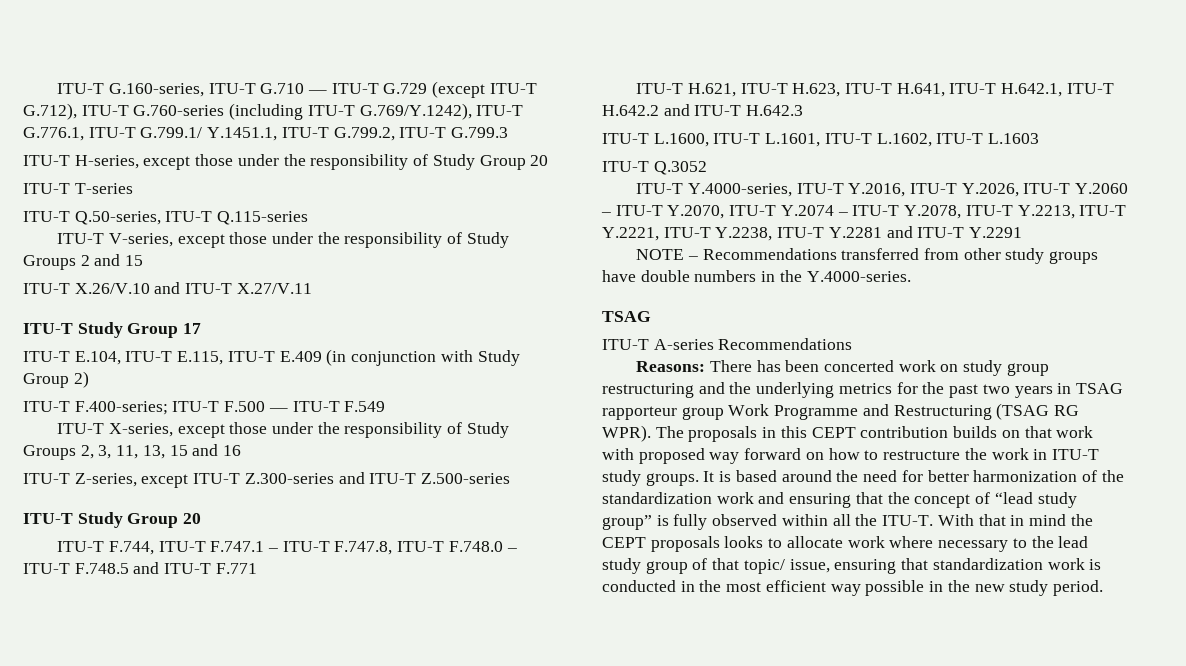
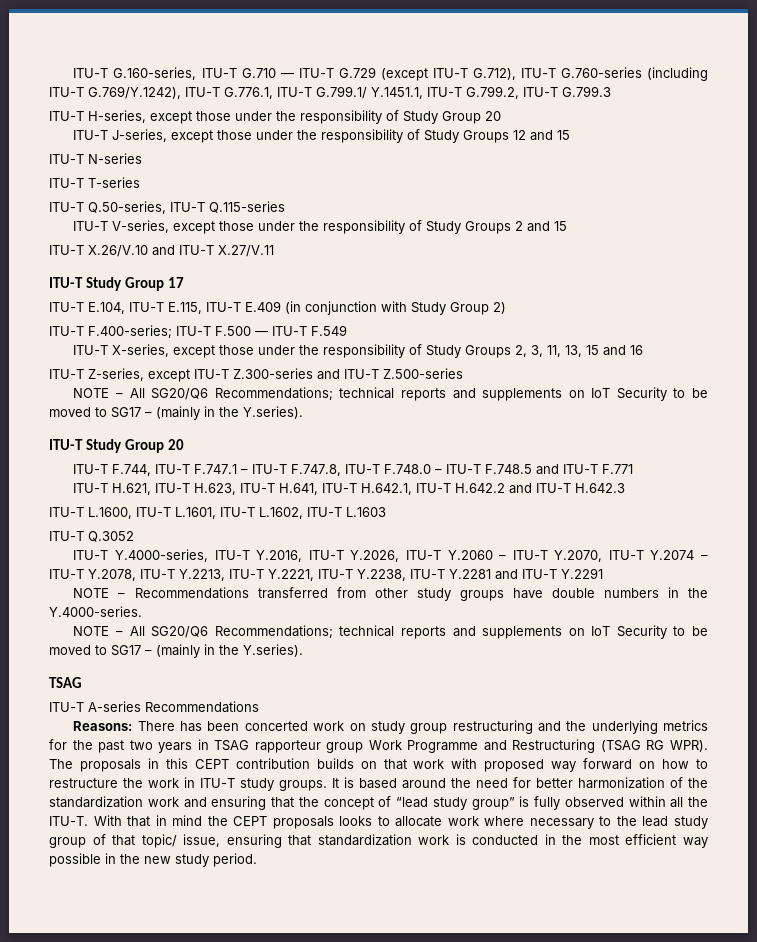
(549, 160) none -> [73,129,571,143] [49,153,142,164] // ITU-T J-series, except those under the responsibility of Study Groups 12 and 15 // ITU-T N-series
(511, 478) none -> [73,387,709,401] [49,406,303,420] // NOTE – All SG20/Q6 Recommendations; technical reports and supplements on IoT Security to be moved to SG17 – (mainly in the Y.series).
(911, 276) none -> [73,625,709,639] [49,644,303,658] // NOTE – All SG20/Q6 Recommendations; technical reports and supplements on IoT Security to be moved to SG17 – (mainly in the Y.series).

